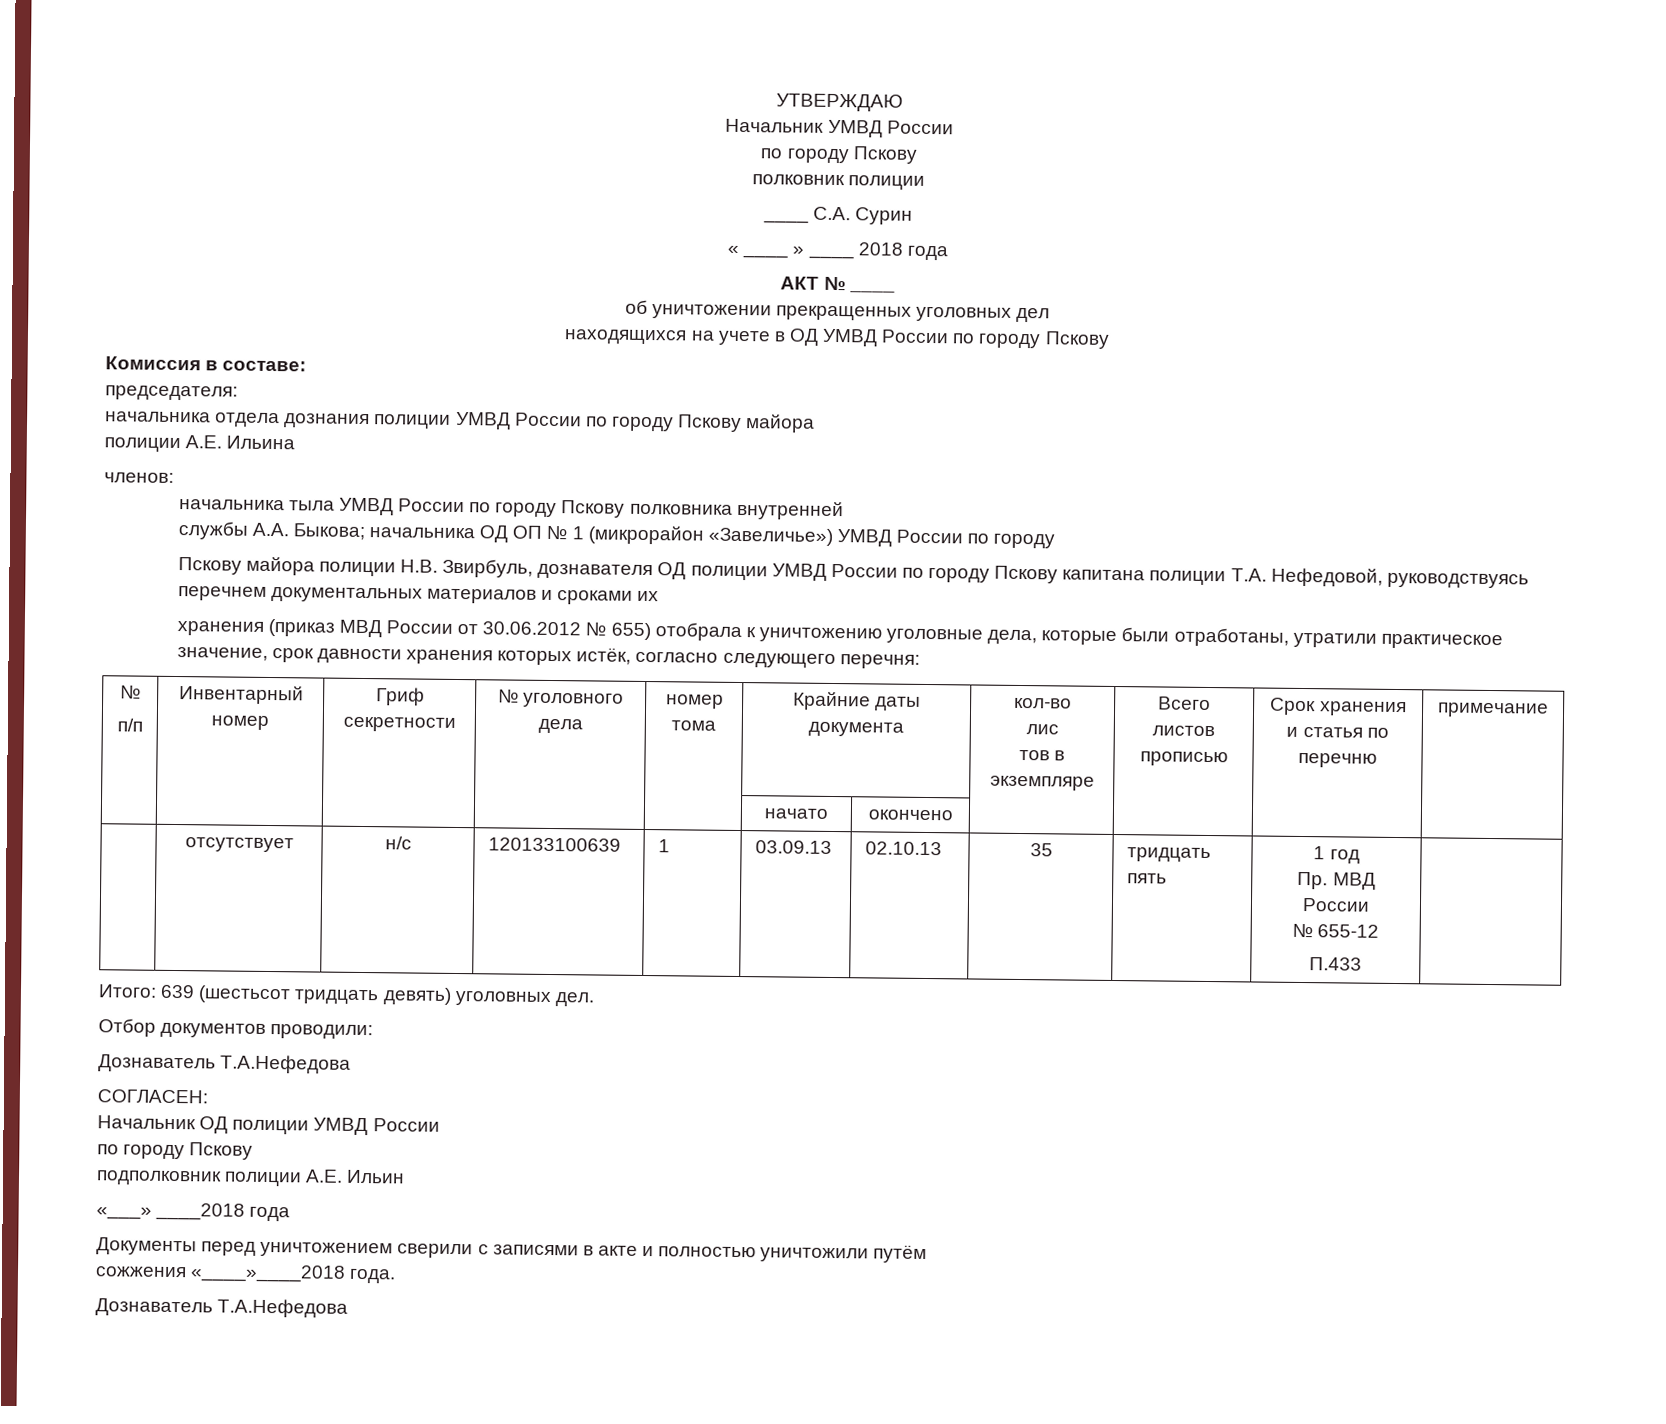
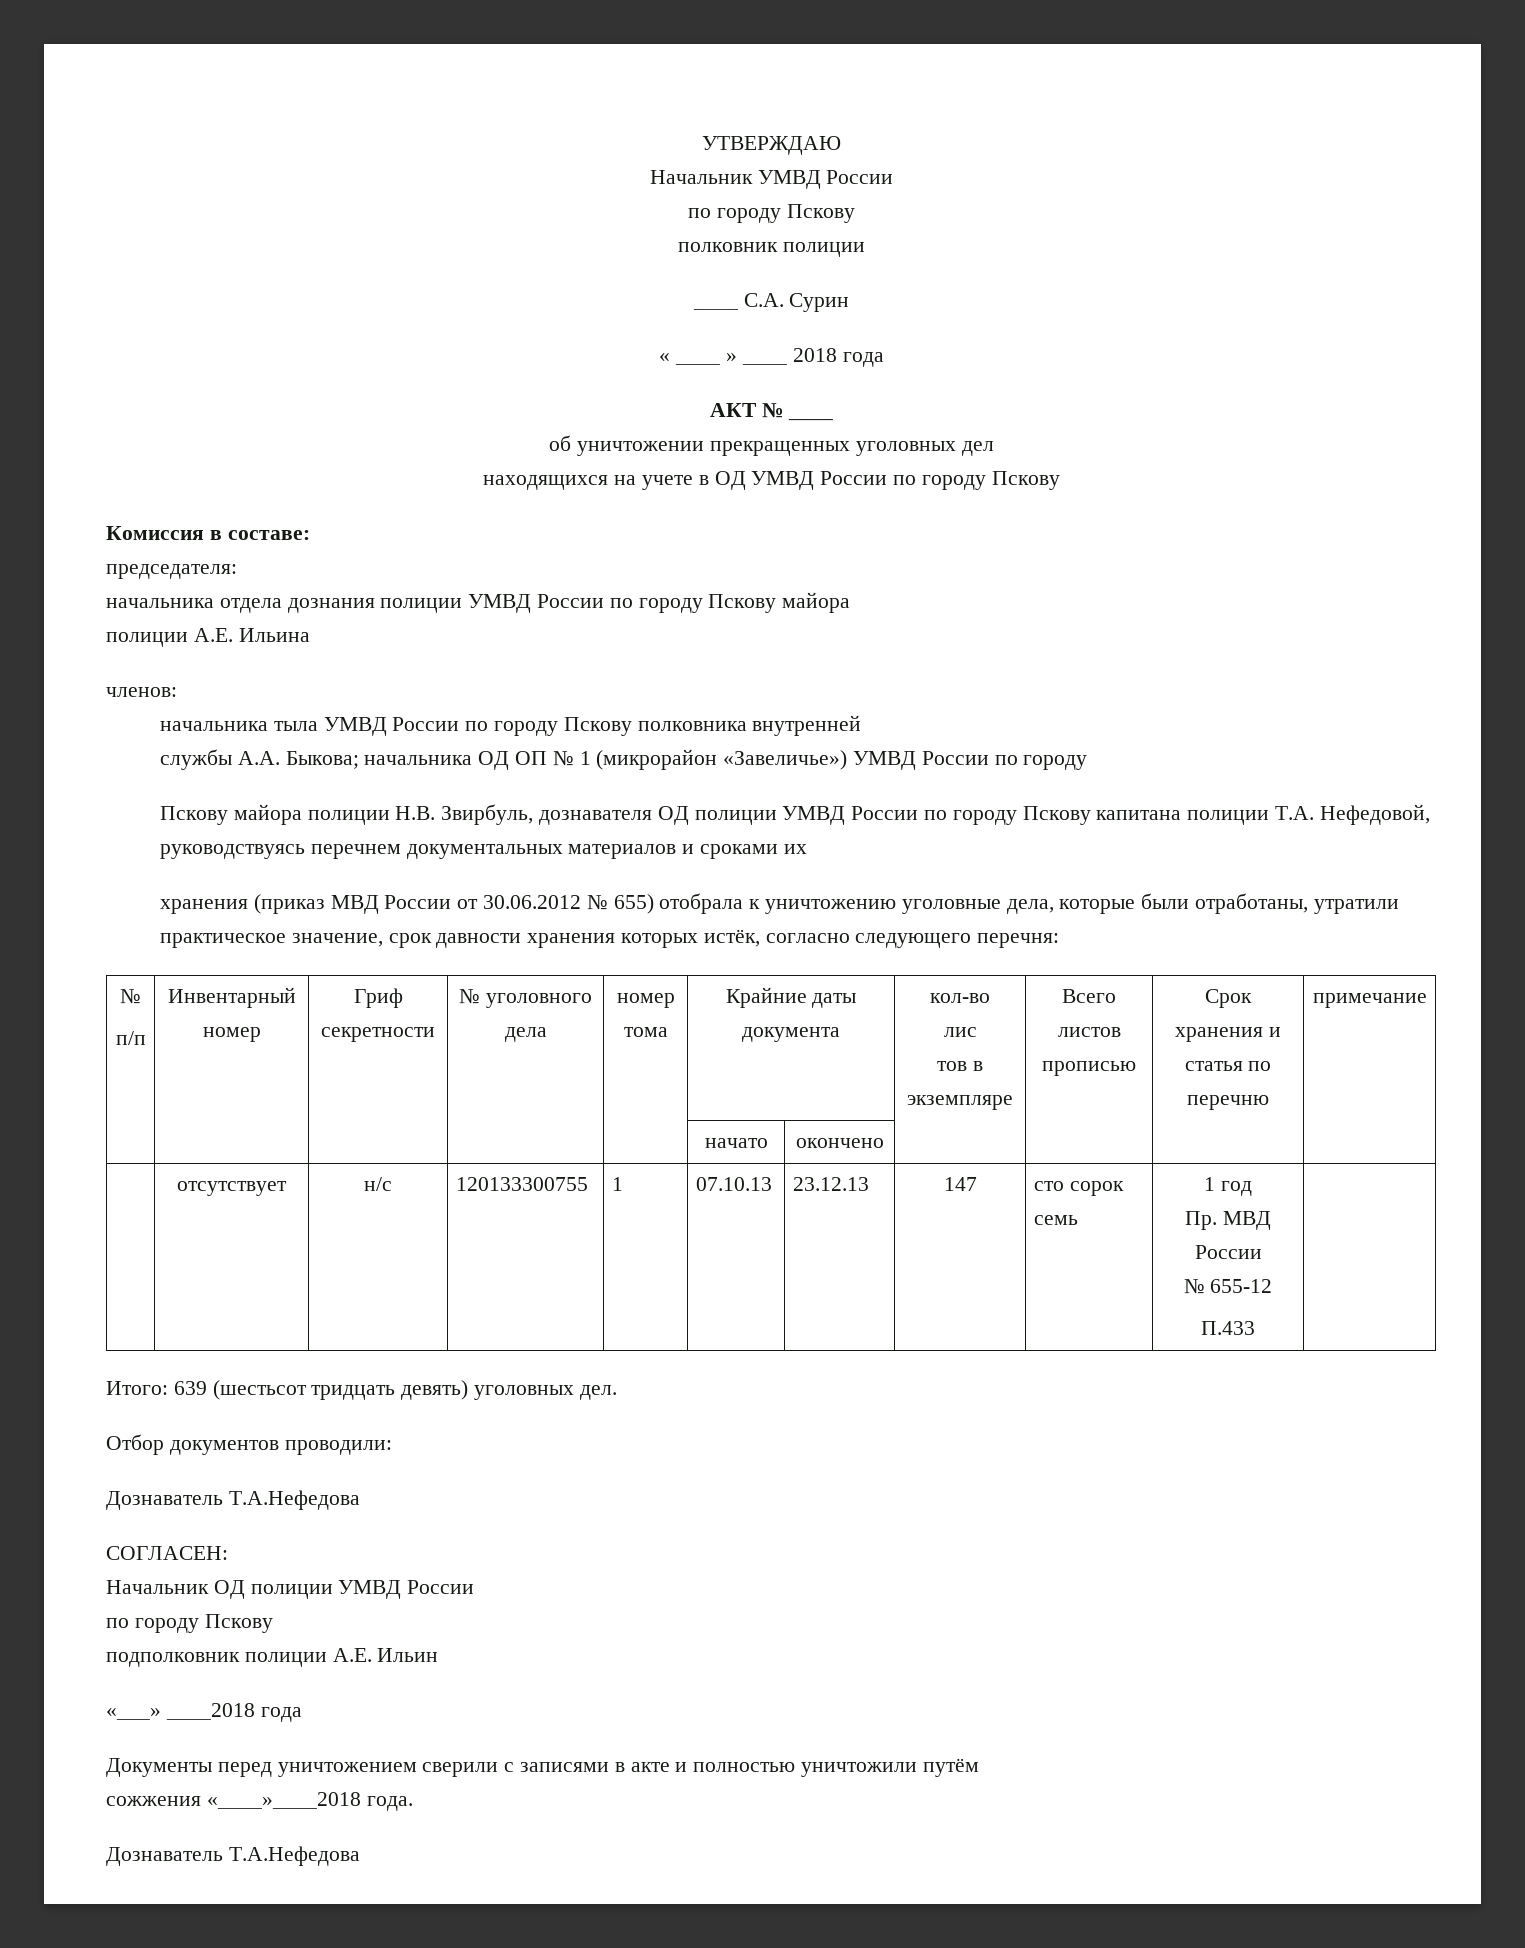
[487,837,621,852] [657,839,670,853] [754,840,832,854] [864,841,942,856] [1029,843,1053,857] [1126,847,1211,863] [1126,873,1167,884] 120133100639 | 1 | 03.09.13 | 02.10.13 | 35 | тридцать пять -> [455,1177,588,1191] [611,1177,623,1191] [695,1177,772,1191] [792,1177,869,1191] [943,1177,977,1191] [1033,1181,1124,1196] [1033,1215,1078,1225] 120133300755 | 1 | 07.10.13 | 23.12.13 | 147 | сто сорок семь

